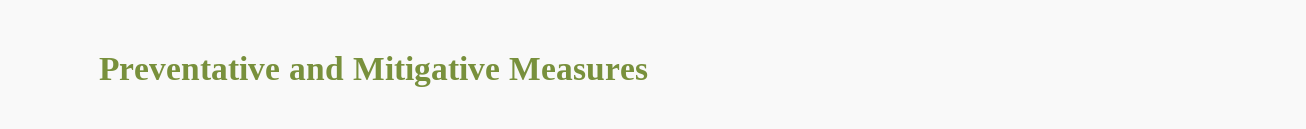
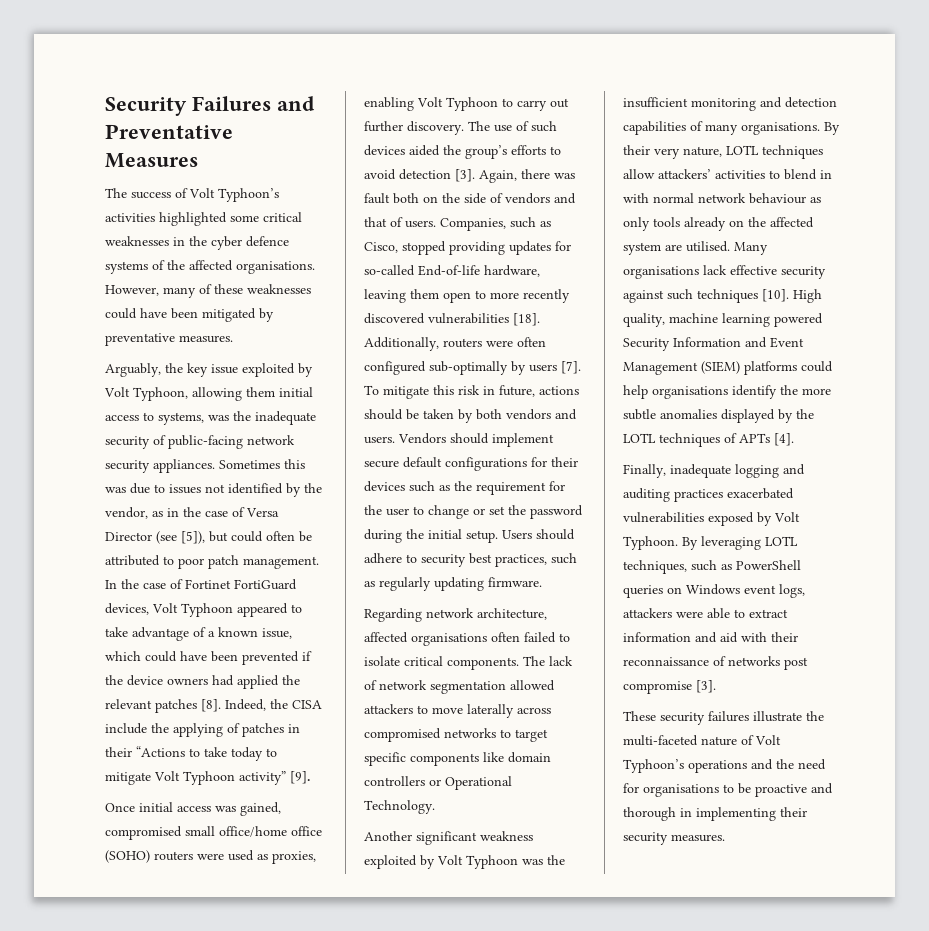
[99,56,649,87] Preventative and Mitigative Measures -> [105,96,315,116] [105,124,233,139] [105,153,198,168] [105,188,279,202] [105,212,302,226] [105,236,289,250] [105,260,315,274] [105,284,311,298] [105,308,274,322] [105,333,233,346] [105,363,313,377] [104,387,313,401] [105,411,316,425] [105,435,295,449] [105,459,305,473] [105,483,322,497] [105,507,279,519] [105,531,312,544] [105,555,319,569] [105,579,297,590] [105,603,302,617] [105,627,292,641] [105,651,312,665] [105,675,300,689] [105,699,322,713] [105,723,300,737] [105,746,277,761] [105,771,310,785] [105,802,281,816] [105,826,322,840] [105,850,316,864] [364,97,569,111] [364,121,557,135] [364,145,561,159] [364,169,575,183] [364,193,576,204] [364,217,551,231] [364,241,571,255] [364,265,540,277] [364,289,570,303] [364,313,540,326] [364,337,546,351] [364,361,581,375] [364,385,579,399] [364,409,577,423] [364,433,554,447] [364,457,578,471] [364,481,565,495] [364,505,583,519] [364,529,575,543] [364,553,577,567] [364,577,542,591] [364,608,547,622] [364,632,570,646] [364,656,573,670] [364,680,555,694] [364,704,551,718] [364,728,548,742] [364,752,551,766] [364,776,512,790] [364,800,435,814] [364,831,533,845] [364,855,565,869] [623,97,837,111] [623,121,840,135] [623,145,823,159] [623,169,832,180] [623,193,821,204] [623,217,814,231] [623,241,768,255] [623,265,826,279] [623,289,822,303] [623,313,823,327] [623,337,804,351] [623,361,833,375] [623,385,831,399] [623,409,814,423] [623,433,794,447] [623,464,805,478] [623,488,794,502] [623,512,800,526] [623,536,798,550] [623,560,801,574] [623,584,805,598] [623,608,788,619] [623,632,798,643] [623,656,808,670] [623,680,716,694] [623,711,824,725] [623,735,781,746] [623,759,826,773] [623,783,833,797] [623,807,807,821] [623,832,725,845] Security Failures and Preventative Measures // The success of Volt Typhoon’s activities highlighted some critical weaknesses in the cyber defence systems of the affected organisations. However, many of these weaknesses could have been mitigated by preventative measures. // Arguably, the key issue exploited by Volt Typhoon, allowing them initial access to systems, was the inadequate security of public-facing network security appliances. Sometimes this was due to issues not identified by the vendor, as in the case of Versa Director (see [5]), but could often be attributed to poor patch management. In the case of Fortinet FortiGuard devices, Volt Typhoon appeared to take advantage of a known issue, which could have been prevented if the device owners had applied the relevant patches [8]. Indeed, the CISA include the applying of patches in their “Actions to take today to mitigate Volt Typhoon activity” [9]. // Once initial access was gained, compromised small office/home office (SOHO) routers were used as proxies, enabling Volt Typhoon to carry out further discovery. The use of such devices aided the group’s efforts to avoid detection [3]. Again, there was fault both on the side of vendors and that of users. Companies, such as Cisco, stopped providing updates for so-called End-of-life hardware, leaving them open to more recently discovered vulnerabilities [18]. Additionally, routers were often configured sub-optimally by users [7]. To mitigate this risk in future, actions should be taken by both vendors and users. Vendors should implement secure default configurations for their devices such as the requirement for the user to change or set the password during the initial setup. Users should adhere to security best practices, such as regularly updating firmware. // Regarding network architecture, affected organisations often failed to isolate critical components. The lack of network segmentation allowed attackers to move laterally across compromised networks to target specific components like domain controllers or Operational Technology. // Another significant weakness exploited by Volt Typhoon was the insufficient monitoring and detection capabilities of many organisations. By their very nature, LOTL techniques allow attackers’ activities to blend in with normal network behaviour as only tools already on the affected system are utilised. Many organisations lack effective security against such techniques [10]. High quality, machine learning powered Security Information and Event Management (SIEM) platforms could help organisations identify the more subtle anomalies displayed by the LOTL techniques of APTs [4]. // Finally, inadequate logging and auditing practices exacerbated vulnerabilities exposed by Volt Typhoon. By leveraging LOTL techniques, such as PowerShell queries on Windows event logs, attackers were able to extract information and aid with their reconnaissance of networks post compromise [3]. // These security failures illustrate the multi-faceted nature of Volt Typhoon’s operations and the need for organisations to be proactive and thorough in implementing their security measures.

